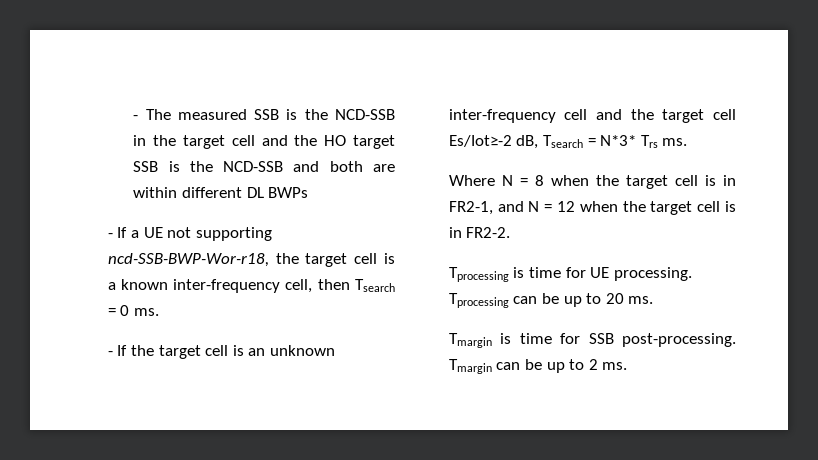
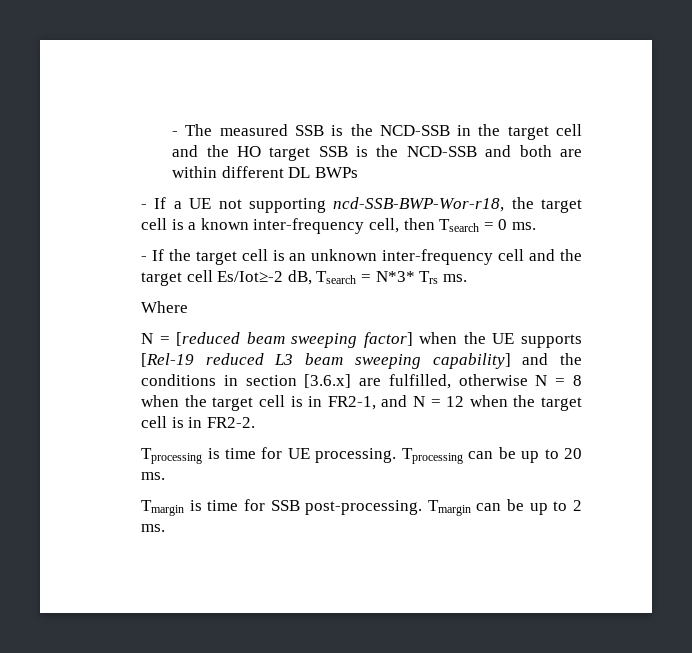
(495, 180) none -> [141,332,583,348] [141,353,582,369] [141,374,528,389] // N = [reduced beam sweeping factor] when the UE supports [Rel-19 reduced L3 beam sweeping capability] and the conditions in section [3.6.x] are fulfilled, otherwise

